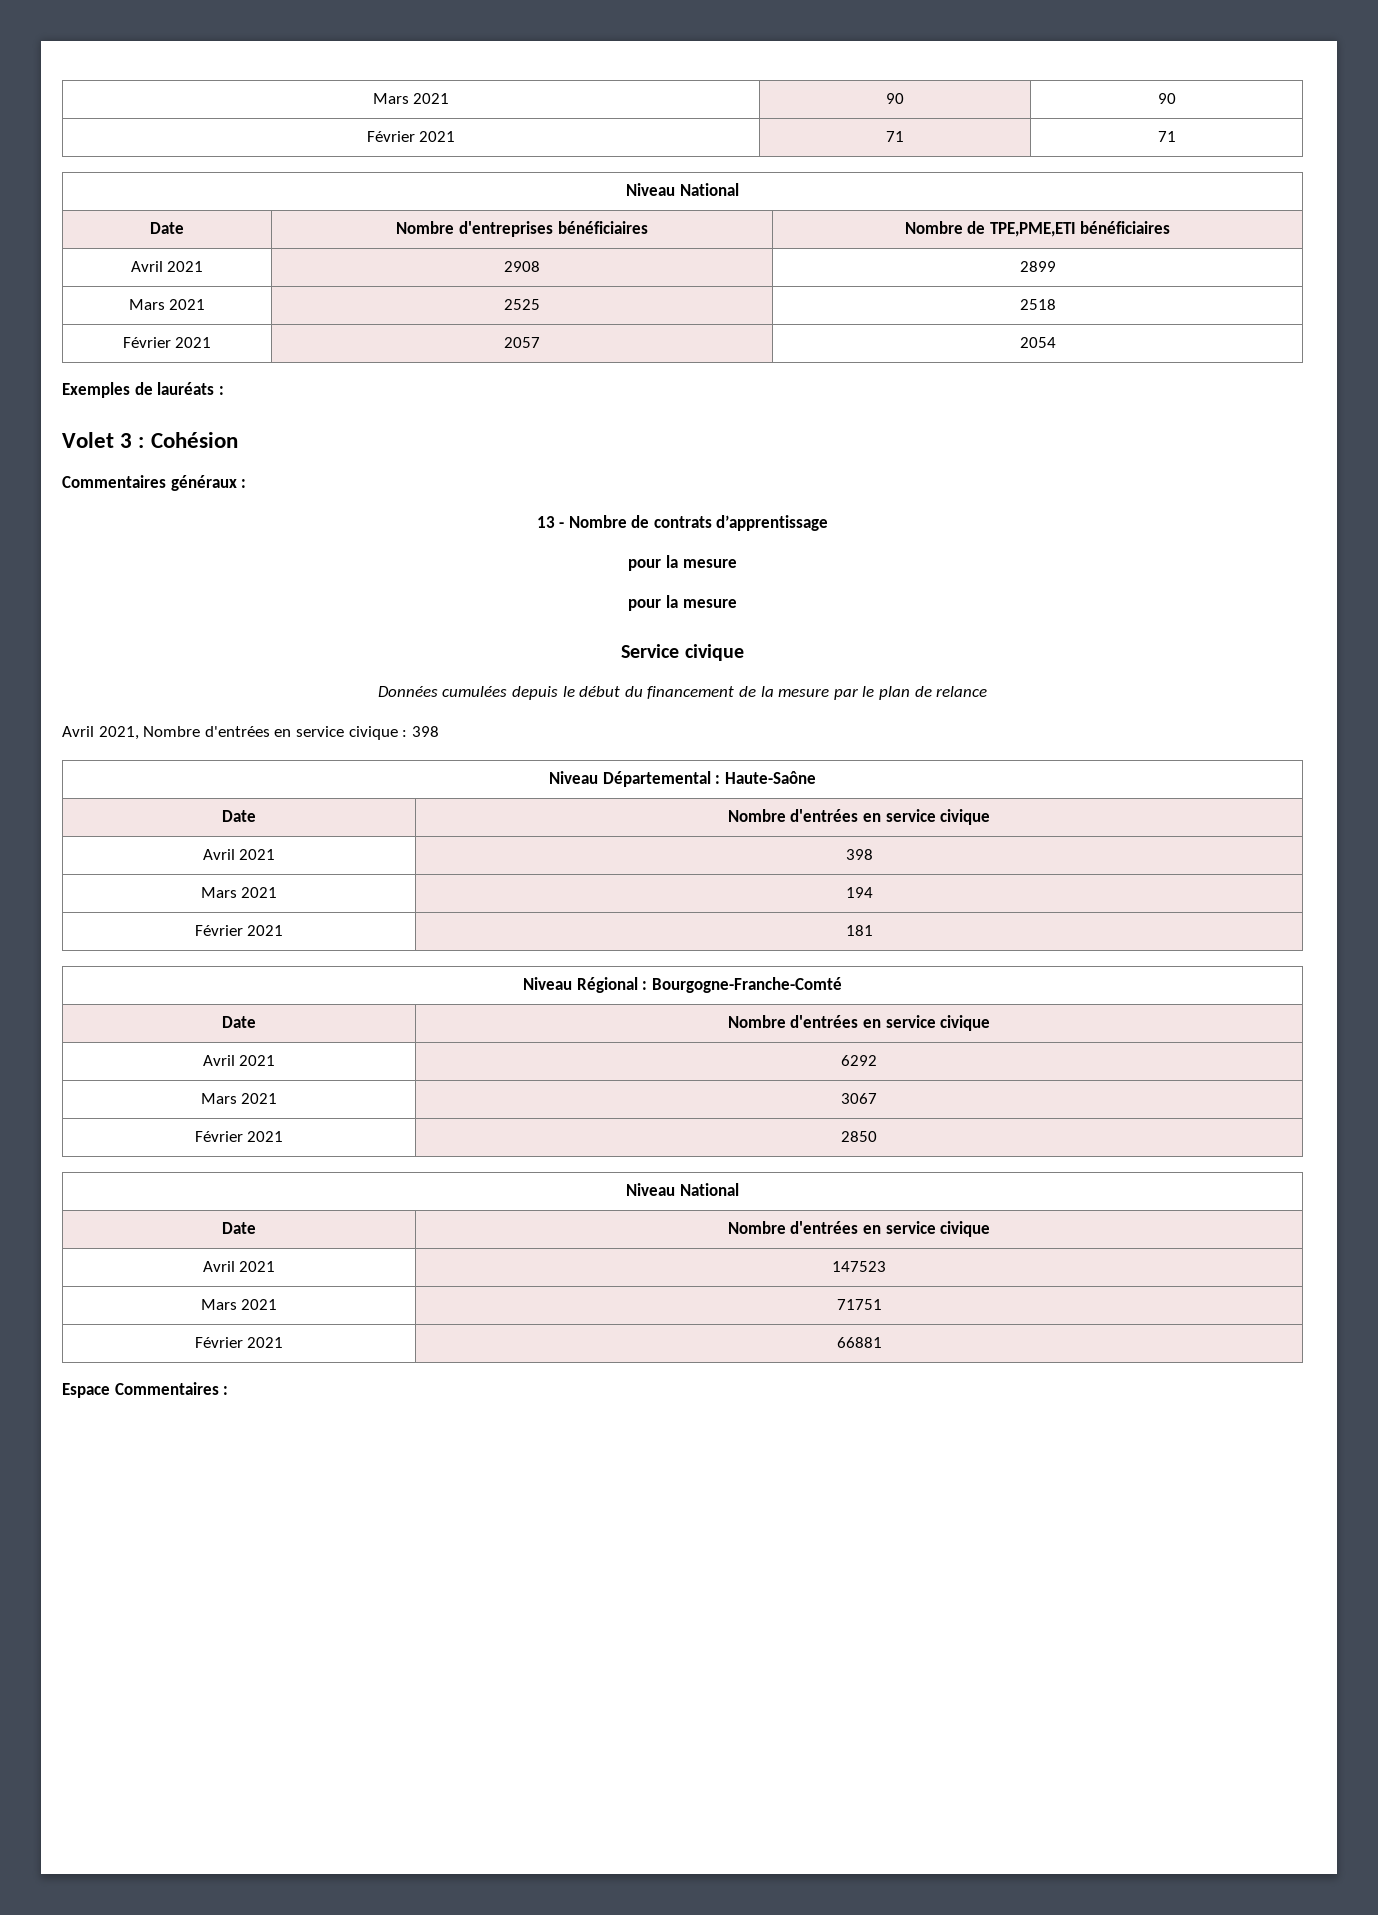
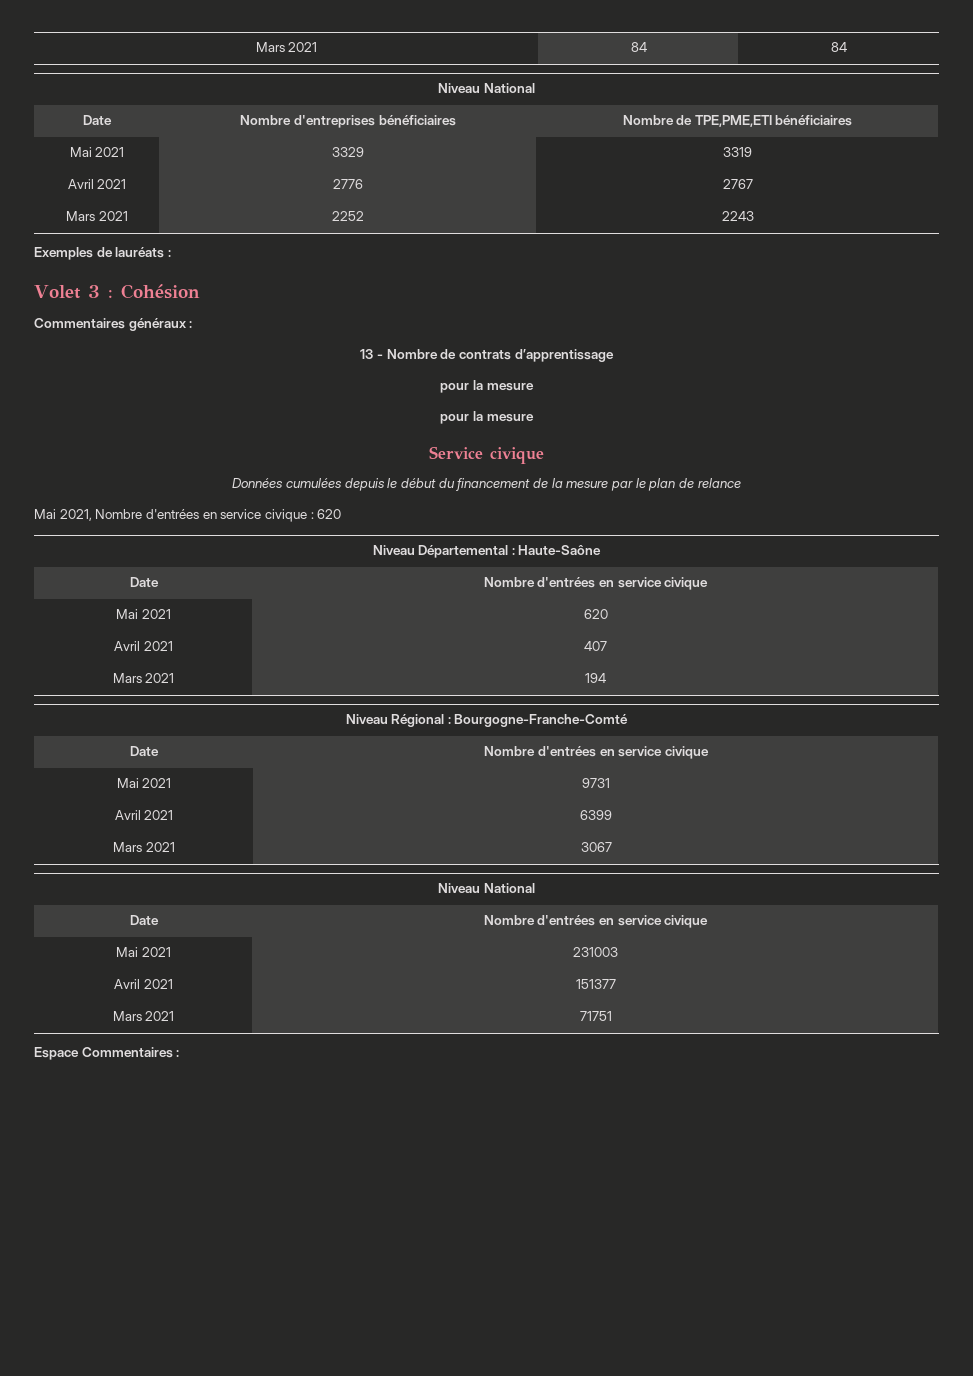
[372,93,450,104] [886,93,904,104] [1157,93,1176,104] [366,131,456,142] [886,131,904,142] [1157,131,1176,142] Mars 2021 | 90 | 90 // Février 2021 | 71 | 71 -> [255,42,318,52] [630,42,647,52] [830,42,847,52] Mars 2021 | 84 | 84
[130,261,204,272] [504,261,540,272] [1019,261,1056,272] [128,299,206,310] [504,299,540,310] [1019,299,1056,310] [122,337,212,348] [504,337,540,348] [1019,337,1056,348] // Avril 2021 | 2908 | 2899 // Mars 2021 | 2525 | 2518 // Février 2021 | 2057 | 2054 -> [69,147,125,157] [331,147,364,157] [723,147,752,157] [67,179,127,189] [332,179,363,189] [722,179,753,189] [66,211,128,221] [331,211,364,221] [721,211,754,221] // Mai 2021 | 3329 | 3319 // Avril 2021 | 2776 | 2767 // Mars 2021 | 2252 | 2243
[62,726,94,737] Avril -> [34,509,56,519] Mai
[411,726,439,737] 398 -> [317,509,342,519] 620
[202,849,276,860] [845,849,873,860] // Avril 2021 | 398 -> [116,609,171,619] [583,609,608,619] [114,641,173,651] [584,641,607,651] // Mai 2021 | 620 // Avril 2021 | 407
[194,925,284,936] [845,925,873,936] // Février 2021 | 181 -> (606, 678) none
[202,1055,276,1066] [840,1055,877,1066] // Avril 2021 | 6292 -> [116,778,172,788] [582,778,610,788] [114,810,174,820] [580,810,612,820] // Mai 2021 | 9731 // Avril 2021 | 6399
[194,1131,284,1142] [840,1131,877,1142] // Février 2021 | 2850 -> (612, 847) none
[202,1261,276,1272] [831,1261,886,1272] // Avril 2021 | 147523 -> [116,947,171,957] [573,947,618,957] [114,979,173,989] [575,979,616,989] // Mai 2021 | 231003 // Avril 2021 | 151377
[194,1337,284,1348] [836,1337,882,1348] // Février 2021 | 66881 -> (612, 1016) none

